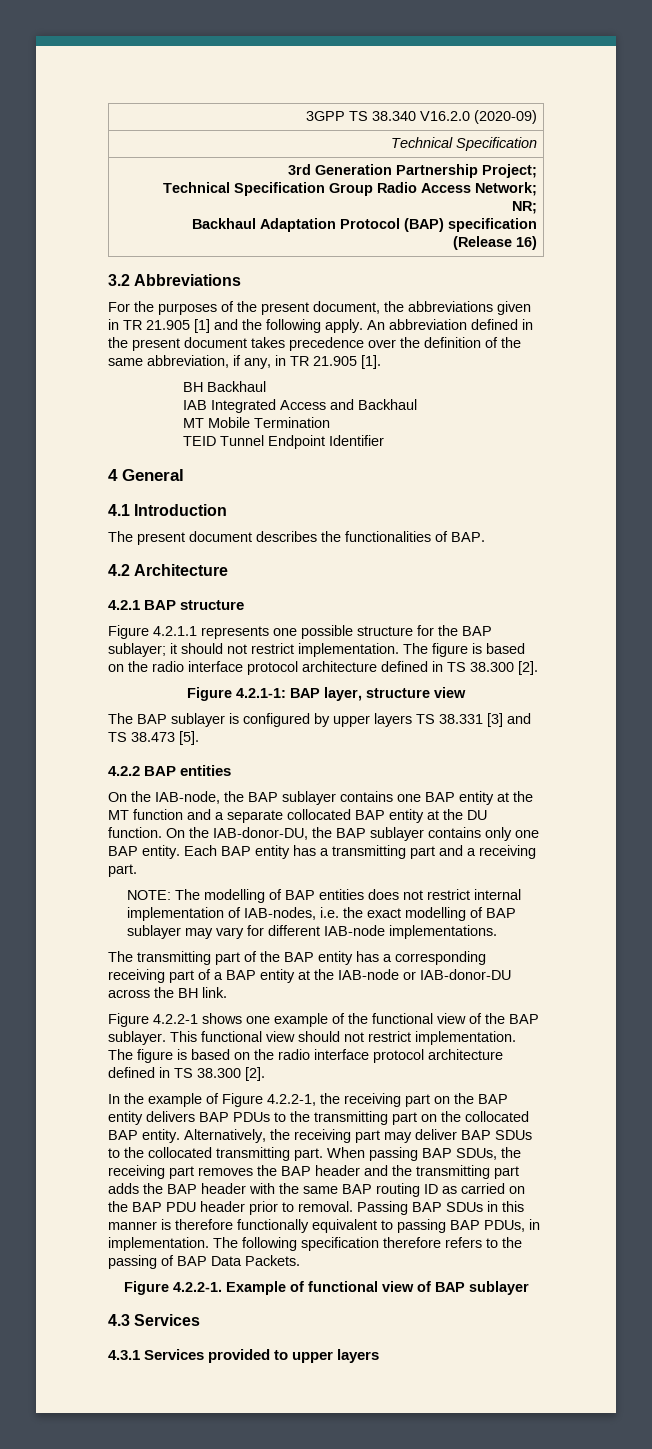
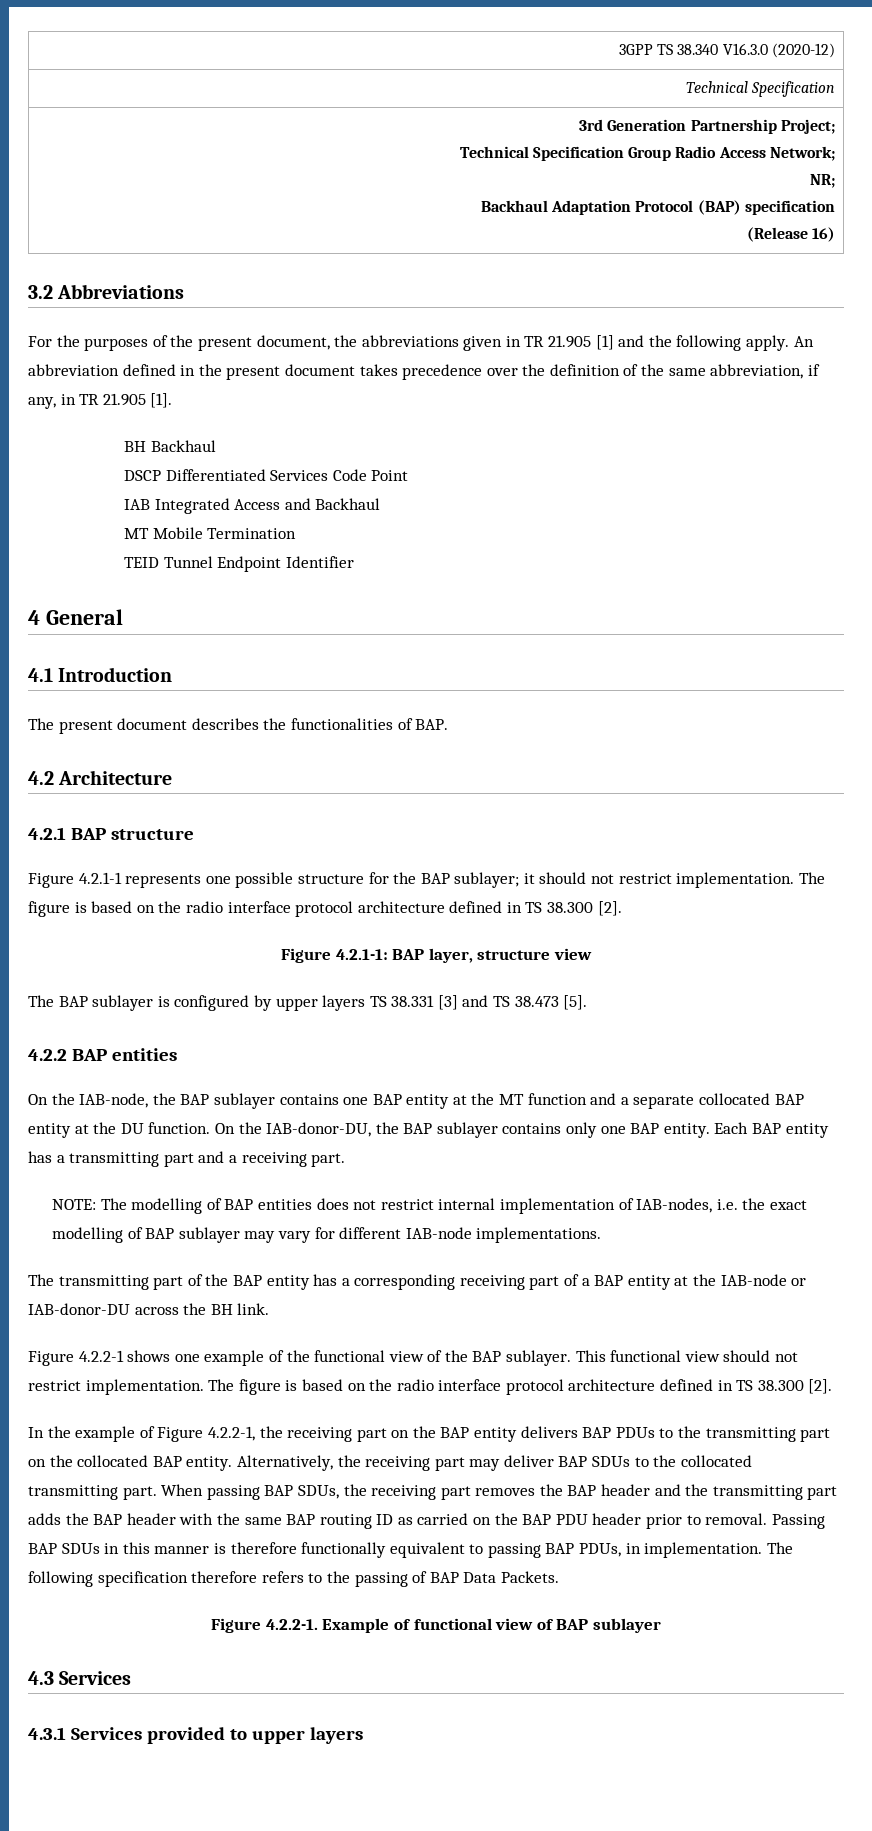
[420,110,538,124] V16.2.0 (2020-09) -> [722,43,835,58] V16.3.0 (2020-12)
(267, 386) none -> [124,469,409,481] // DSCP Differentiated Services Code Point
[153,626,197,636] 4.2.1.1 -> [78,872,122,884] 4.2.1-1

